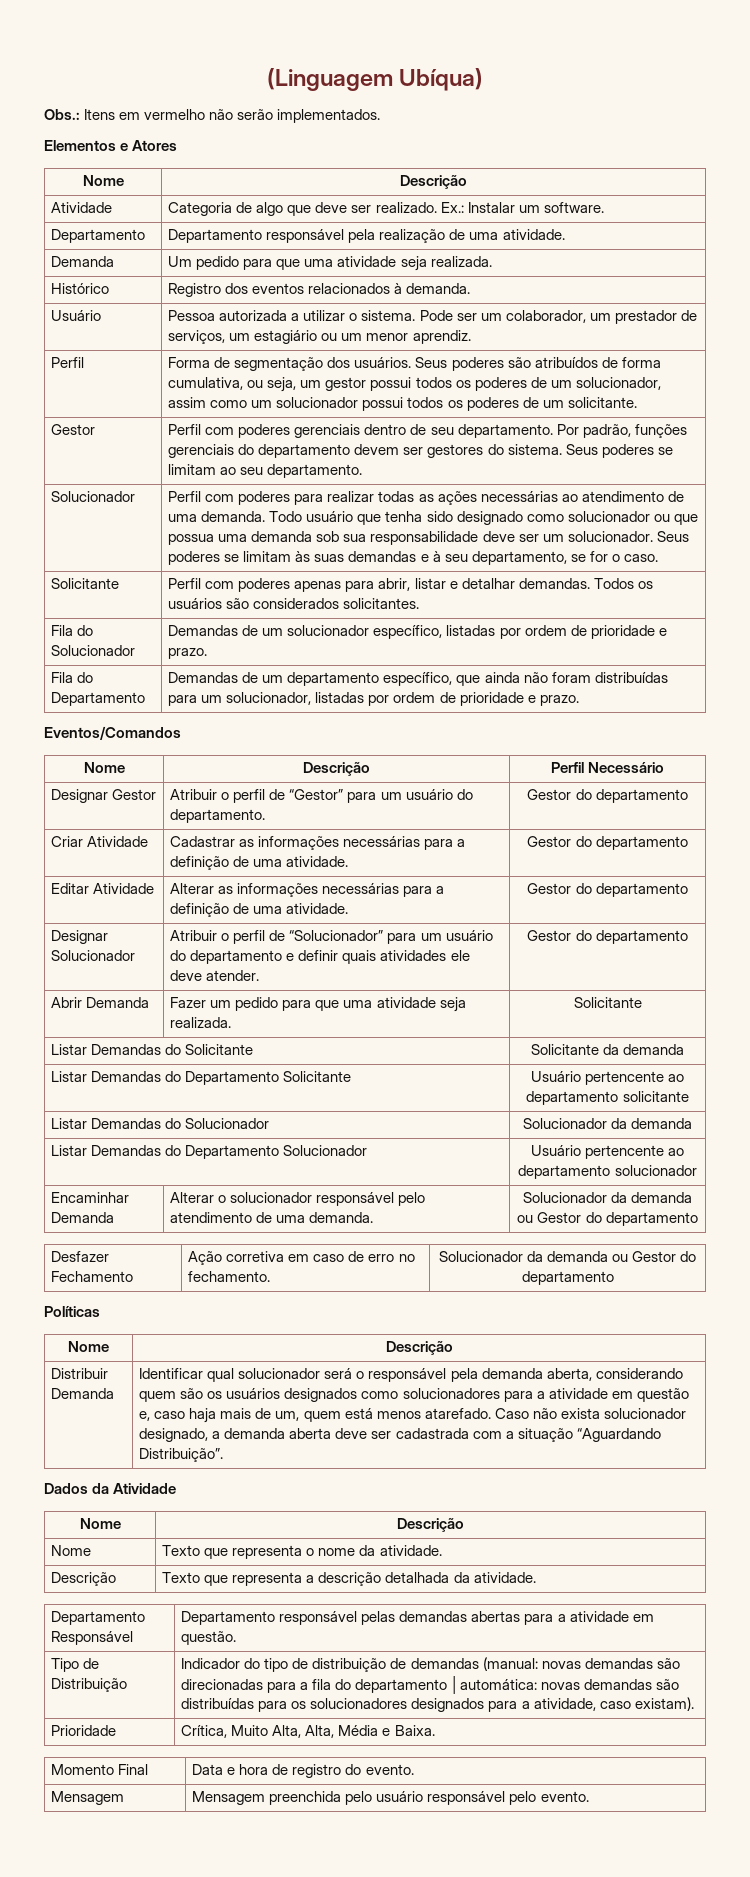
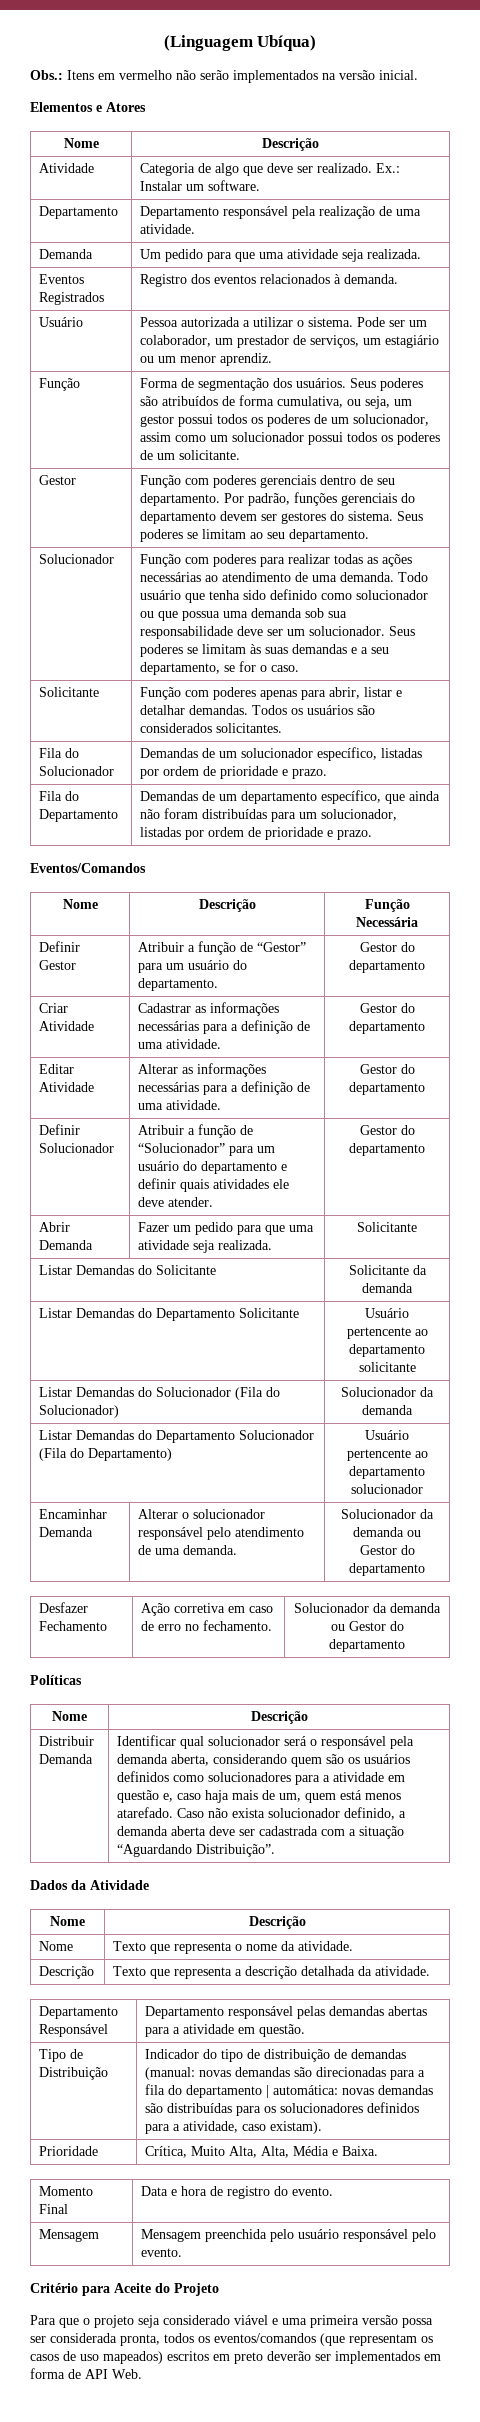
[277,109,381,123] implementados. -> [233,70,418,83] implementados na versão inicial.
[51,283,110,294] Histórico -> [39,274,85,284] [39,292,105,305] Eventos Registrados
[51,357,85,368] Perfil -> [39,378,81,391] Função
[168,424,202,435] Perfil -> [140,475,182,488] Função
[168,491,202,502] Perfil -> [140,554,182,567] Função
[456,511,523,525] designado -> [270,589,318,600] definido
[432,551,441,562] à -> [361,647,369,654] a
[168,578,202,589] Perfil -> [140,687,182,700] Função
[550,762,665,773] [51,789,109,803] Perfil Necessário // Designar -> [364,899,410,912] [356,917,418,927] [39,941,81,952] Função Necessária // Definir
[221,789,266,803] o perfil -> [188,941,237,955] a função
[51,930,109,944] Designar -> [39,1124,81,1135] Definir
[221,930,266,944] o perfil -> [188,1124,237,1138] a função
(270, 1123) none -> [235,1387,281,1400] [39,1405,120,1418] (Fila do Solucionador)
(368, 1150) none -> [39,1448,173,1461] (Fila do Departamento)
[284,1388,358,1402] designados -> [117,1771,170,1782] definidos
[139,1428,209,1442] designado, -> [344,1807,396,1820] definido,
[411,1698,485,1712] designados -> [367,2102,420,2113] definidos
(589, 1796) none -> [30,2283,219,2296] [30,2315,433,2328] [30,2333,433,2346] [30,2351,441,2364] [30,2368,142,2379] // Critério para Aceite do Projeto // Para que o projeto seja considerado viável e uma primeira versão possa ser considerada pronta, todos os eventos/comandos (que representam os casos de uso mapeados) escritos em preto deverão ser implementados em forma de API Web.

